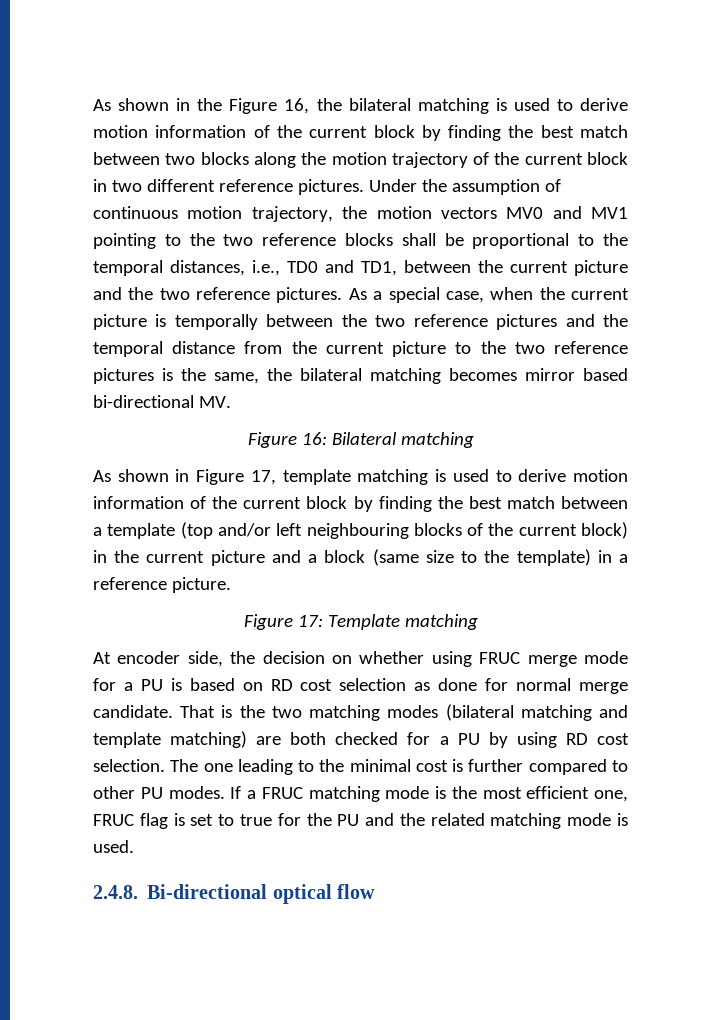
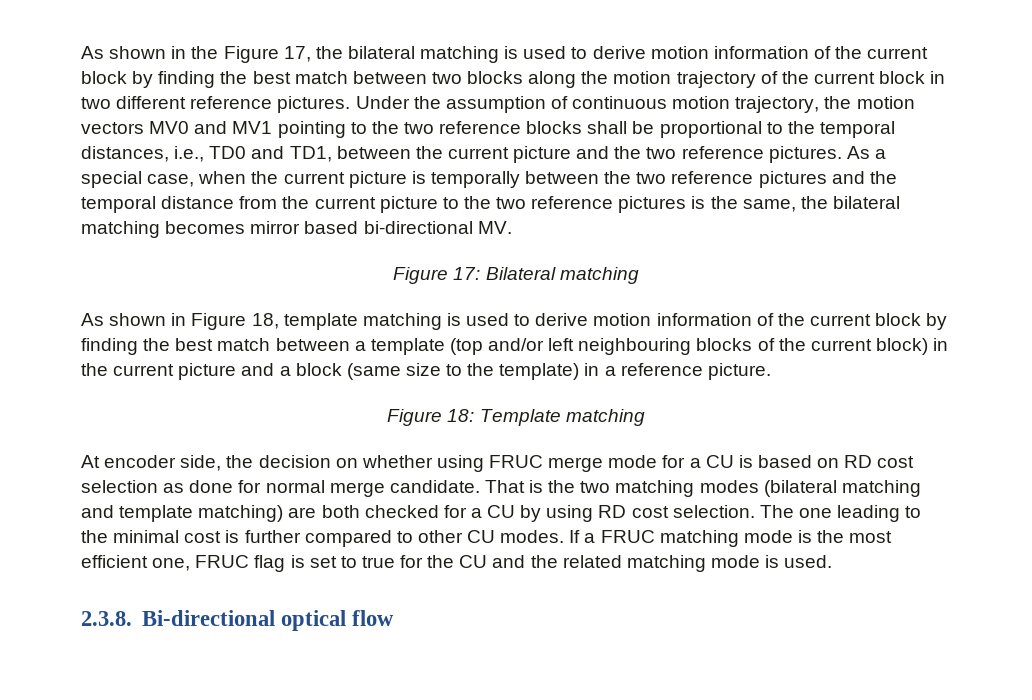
[284,98,310,114] 16, -> [283,46,311,62] 17,
[301,432,327,445] 16: -> [453,267,481,280] 17:
[250,470,276,485] 17, -> [251,313,279,329] 18,
[297,615,323,627] 17: -> [447,409,475,422] 18:
[140,679,163,691] PU -> [705,455,734,468] CU
[457,733,480,745] PU -> [487,505,516,518] CU
[140,787,163,799] PU -> [467,530,496,543] CU
[337,814,360,826] PU -> [459,555,488,568] CU
[93,885,138,899] 2.4.8. -> [81,611,132,626] 2.3.8.

